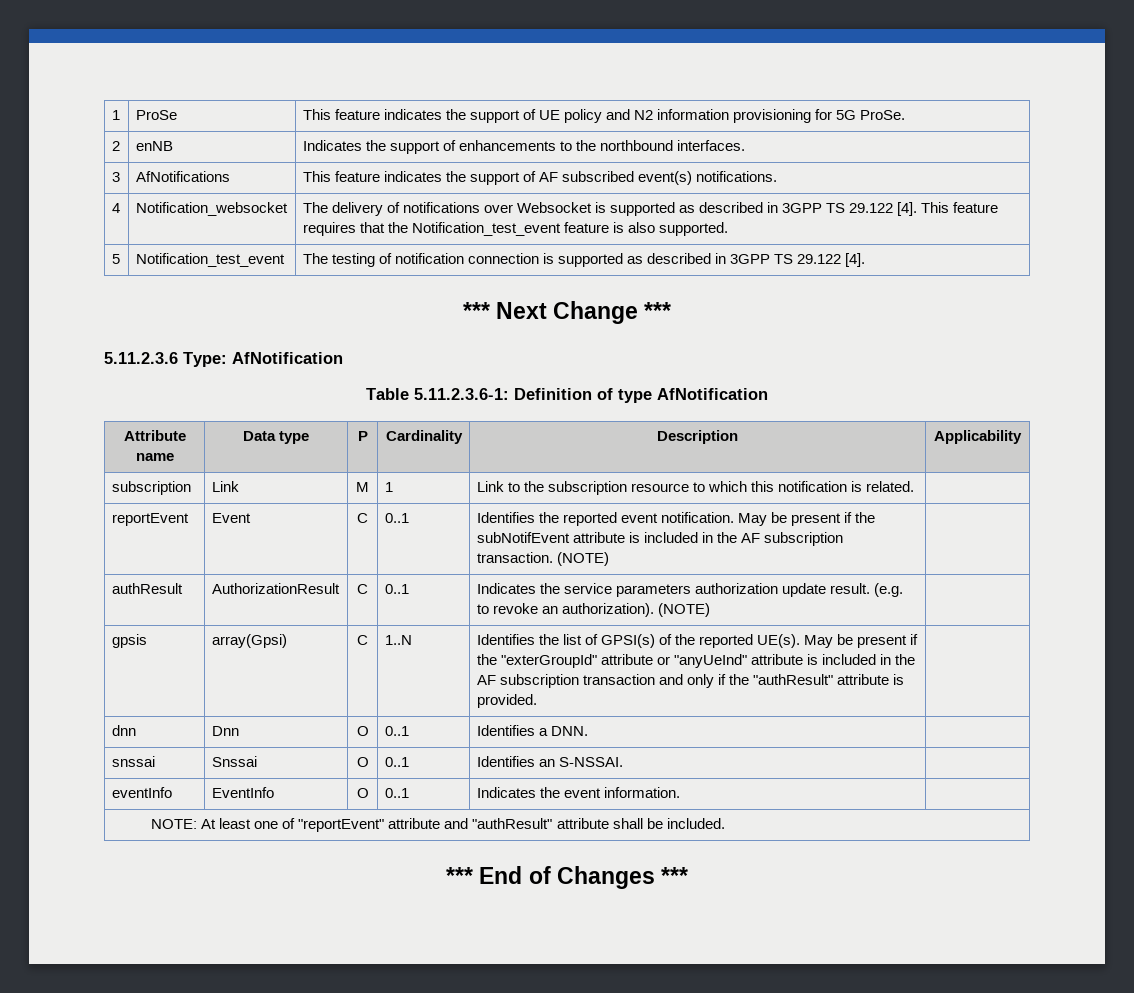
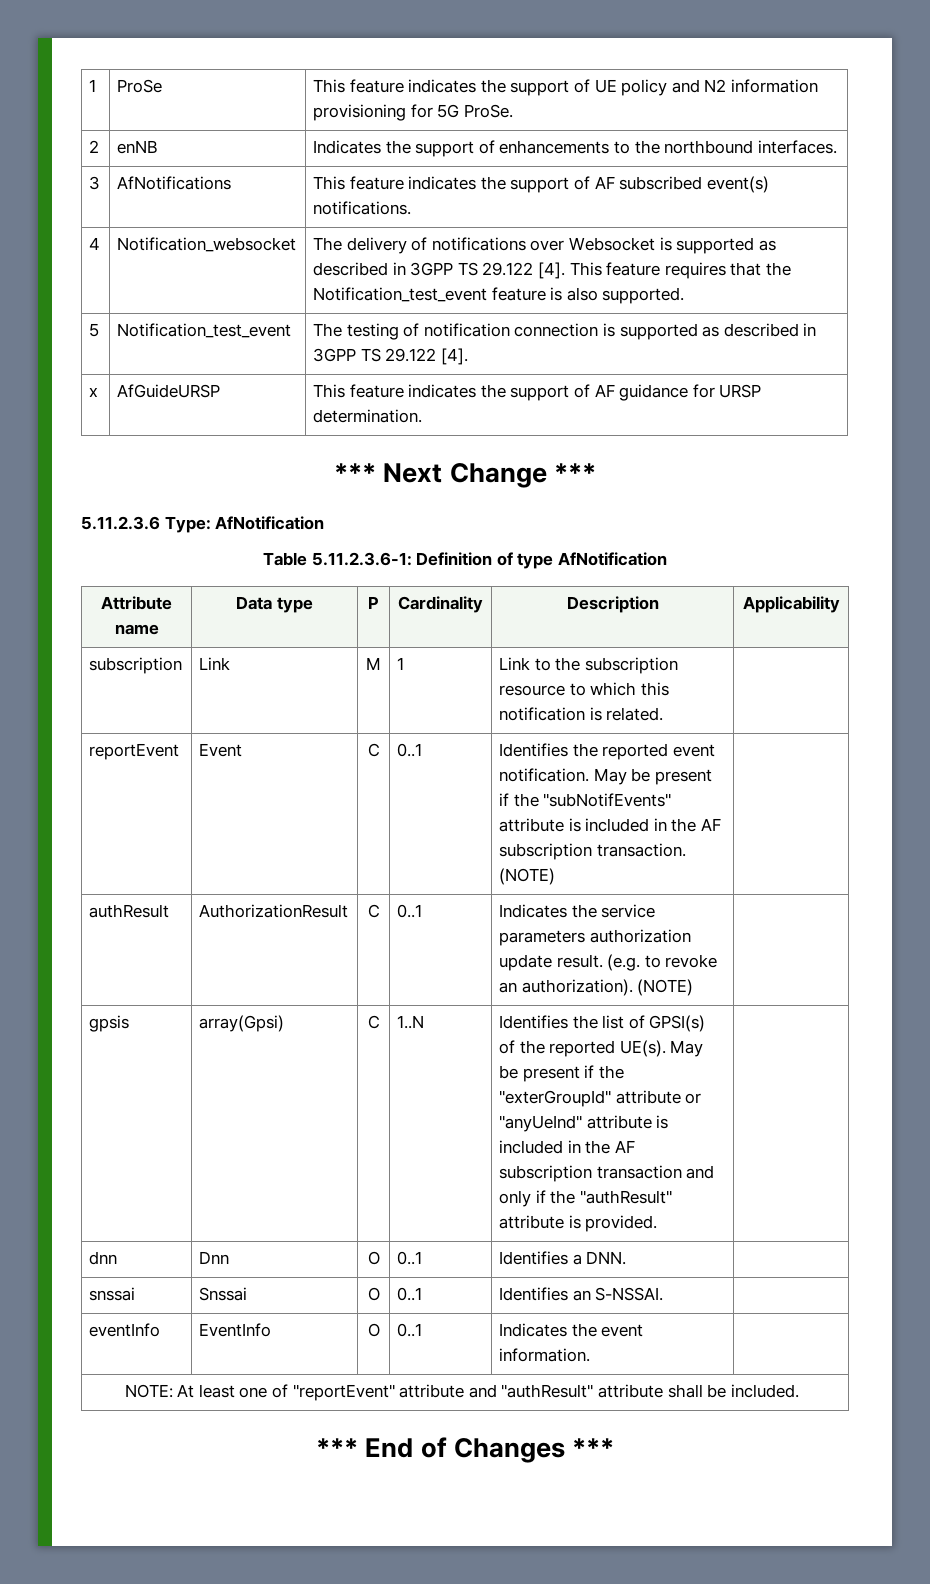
(866, 260) none -> [89,388,99,397] [117,384,221,398] [313,384,762,401] [313,409,423,423] // x | AfGuideURSP | This feature indicates the support of AF guidance for URSP determination.
[476,532,570,543] subNotifEvent -> [543,793,672,807] "subNotifEvents"

